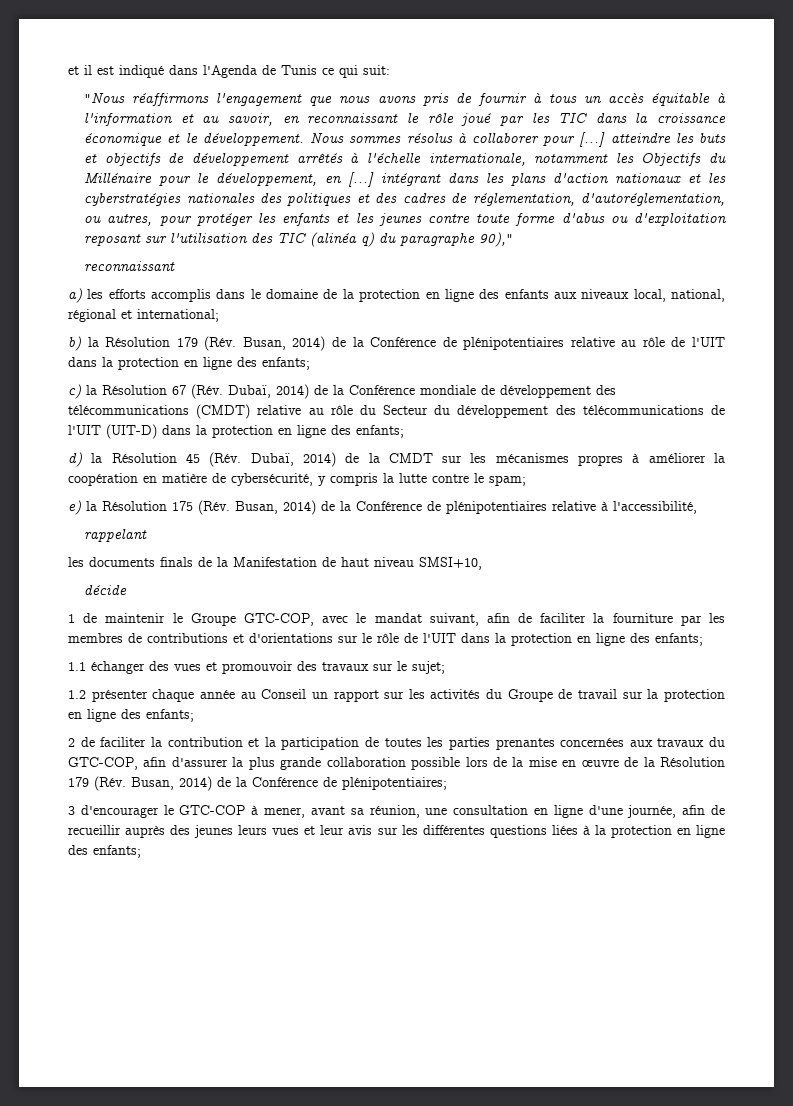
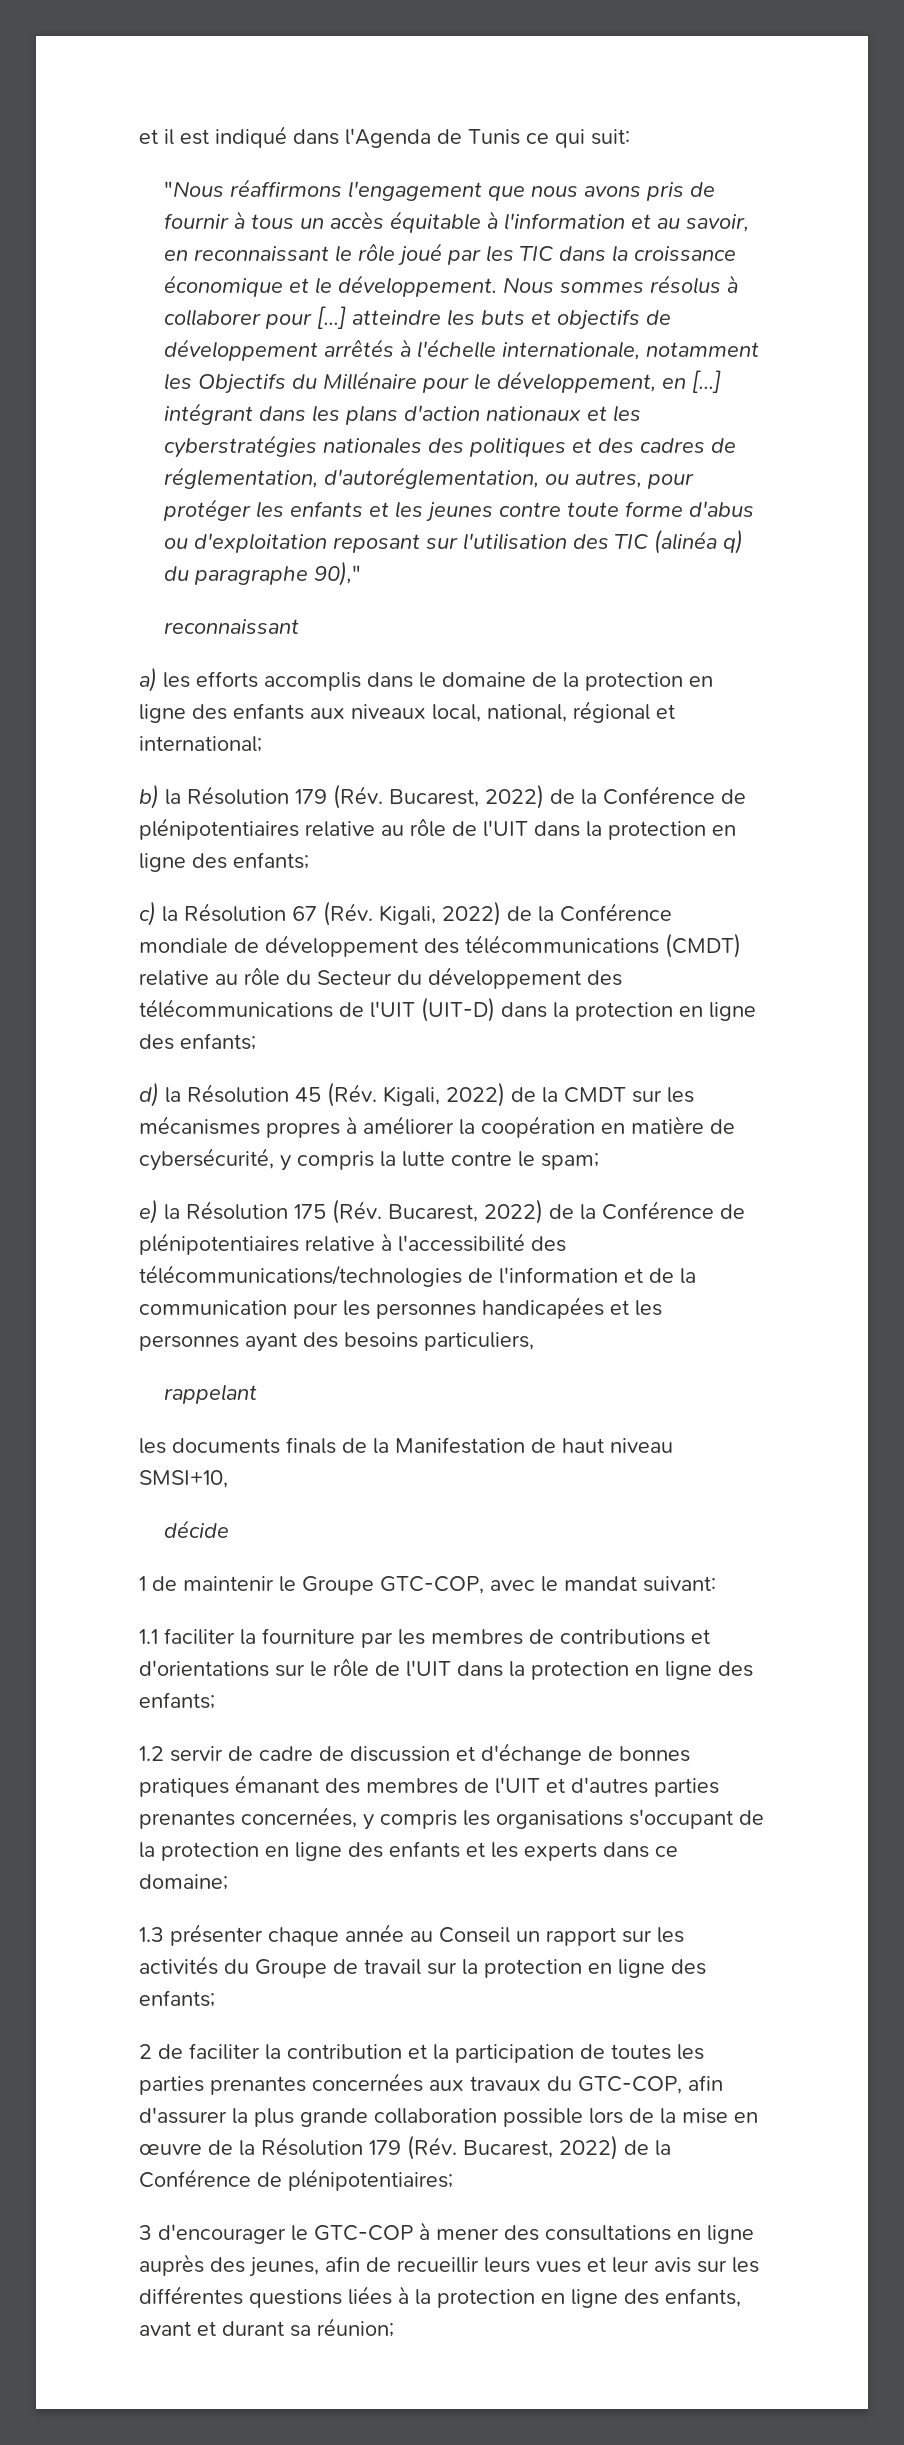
[242,336,326,351] Busan, 2014) -> [389,784,544,809] Bucarest, 2022)
[228,384,309,399] Dubaï, 2014) -> [379,901,501,926] Kigali, 2022)
[250,452,336,467] Dubaï, 2014) -> [383,1082,505,1107] Kigali, 2022)
[235,500,316,515] Busan, 2014) -> [388,1199,543,1224] Bucarest, 2022)
[613,501,697,514] l'accessibilité, -> [398,1233,566,1252] [139,1265,696,1287] [139,1297,662,1319] [139,1332,534,1352] l'accessibilité des télécommunications/technologies de l'information et de la communication pour les personnes handicapées et les personnes ayant des besoins particuliers,
[429,613,533,626] suivant, afin de -> [643,1576,716,1592] [139,1629,158,1644] suivant: // 1.1
[68,661,445,674] [68,690,86,699] 1.1 échanger des vues et promouvoir des travaux sur le sujet; // 1.2 -> [139,1743,690,1765] [139,1775,719,1797] [139,1807,764,1830] [139,1841,678,1861] [139,1874,228,1890] [139,1927,164,1942] 1.2 servir de cadre de discussion et d'échange de bonnes pratiques émanant des membres de l'UIT et d'autres parties prenantes concernées, y compris les organisations s'occupant de la protection en ligne des enfants et les experts dans ce domaine; // 1.3
[131,776,212,791] Busan, 2014) -> [463,2135,618,2160] Bucarest, 2022)
[264,805,725,818] [68,825,234,838] mener, avant sa réunion, une consultation en ligne d'une journée, afin de recueillir auprès des jeunes -> [436,2225,754,2244] [139,2254,479,2277] mener des consultations en ligne auprès des jeunes, afin de recueillir
[93,845,141,858] enfants; -> [665,2288,741,2307] [139,2318,394,2337] enfants, avant et durant sa réunion;

